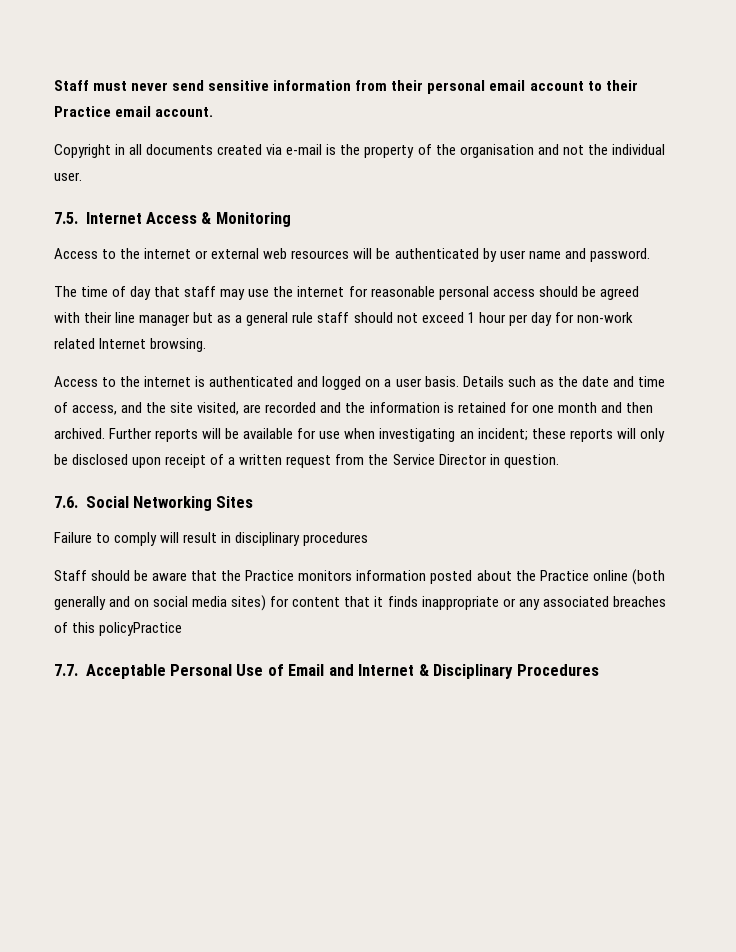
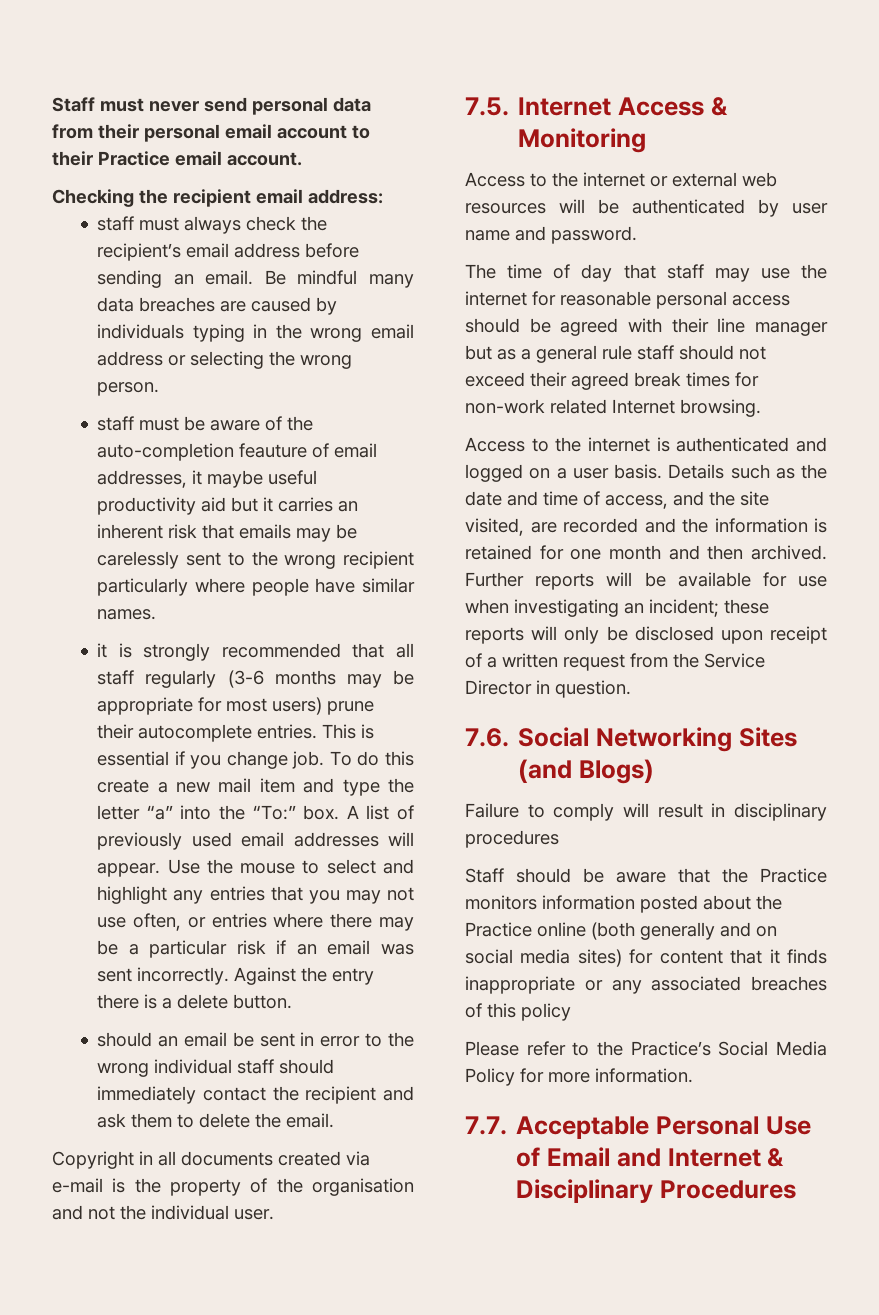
[208,80,352,91] sensitive information -> [252,97,371,115] personal data
(214, 112) none -> [52,189,383,207] [97,216,328,234] [97,243,360,261] [97,270,414,288] [97,297,338,315] [97,324,414,342] [97,351,353,369] [97,382,160,396] [97,416,314,431] [97,443,378,461] [97,470,318,488] [97,497,359,515] [97,524,358,542] [97,551,414,569] [97,578,415,596] [97,609,157,620] [97,643,414,661] [97,670,415,688] [97,697,375,715] [97,724,375,742] [97,751,414,769] [97,778,415,796] [97,805,414,820] [97,832,414,850] [97,859,414,877] [97,886,415,904] [97,913,414,931] [97,940,414,958] [97,967,375,985] [97,994,293,1009] [97,1032,414,1047] [97,1059,335,1077] [97,1086,414,1104] [97,1113,335,1128] // Checking the recipient email address: // staff must always check the recipient’s email address before sending an email. Be mindful many data breaches are caused by individuals typing in the wrong email address or selecting the wrong person. // staff must be aware of the auto-completion feauture of email addresses, it maybe useful productivity aid but it carries an inherent risk that emails may be carelessly sent to the wrong recipient particularly where people have similar names. // it is strongly recommended that all staff regularly (3-6 months may be appropriate for most users) prune their autocomplete entries. This is essential if you change job. To do this create a new mail item and type the letter “a” into the “To:” box. A list of previously used email addresses will appear. Use the mouse to select and highlight any entries that you may not use often, or entries where there may be a particular risk if an email was sent incorrectly. Against the entry there is a delete button. // should an email be sent in error to the wrong individual staff should immediately contact the recipient and ask them to delete the email.
[467,312,552,326] 1 hour per day -> [530,372,730,390] their agreed break times
(254, 502) none -> [518,759,654,784] (and Blogs)
[99,622,183,636] policyPractice -> [521,1003,571,1021] [465,1041,827,1056] [465,1068,693,1086] policy // Please refer to the Practice’s Social Media Policy for more information.

